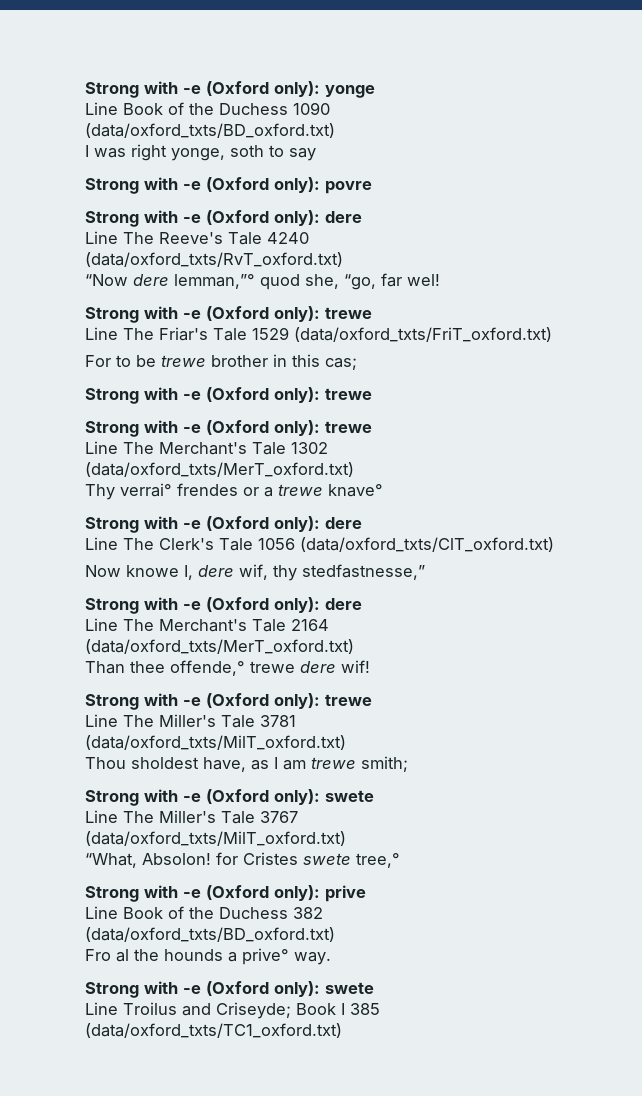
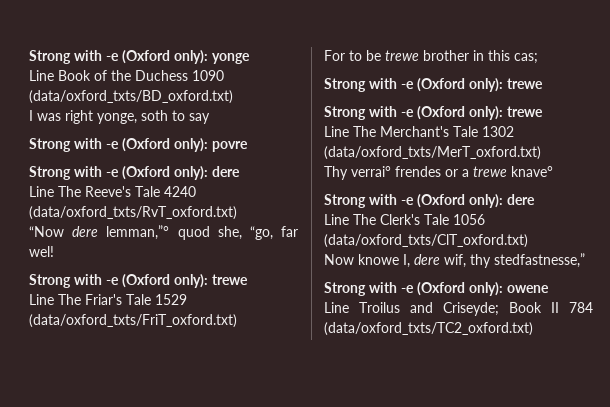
[325,598,362,610] [85,618,329,632] [85,639,354,654] [85,660,370,676] [85,693,372,710] [85,714,296,728] [85,735,346,750] [85,756,408,772] [85,789,374,806] [85,810,298,824] [85,831,346,846] [85,852,400,868] [85,885,366,902] [85,906,323,919] [85,927,335,942] [85,948,331,965] [85,981,374,998] dere // Line The Merchant's Tale 2164 (data/oxford_txts/MerT_oxford.txt) // Than thee offende,° trewe dere wif! // Strong with -e (Oxford only): trewe // Line The Miller's Tale 3781 (data/oxford_txts/MilT_oxford.txt) // Thou sholdest have, as I am trewe smith; // Strong with -e (Oxford only): swete // Line The Miller's Tale 3767 (data/oxford_txts/MilT_oxford.txt) // “What, Absolon! for Cristes swete tree,° // Strong with -e (Oxford only): prive // Line Book of the Duchess 382 (data/oxford_txts/BD_oxford.txt) // Fro al the hounds a prive° way. // Strong with -e (Oxford only): swete -> [507,285,549,293] owene
[341,1003,380,1015] [85,1023,342,1038] I 385 (data/oxford_txts/TC1_oxford.txt) -> [551,302,593,313] [324,322,533,336] II 784 (data/oxford_txts/TC2_oxford.txt)

